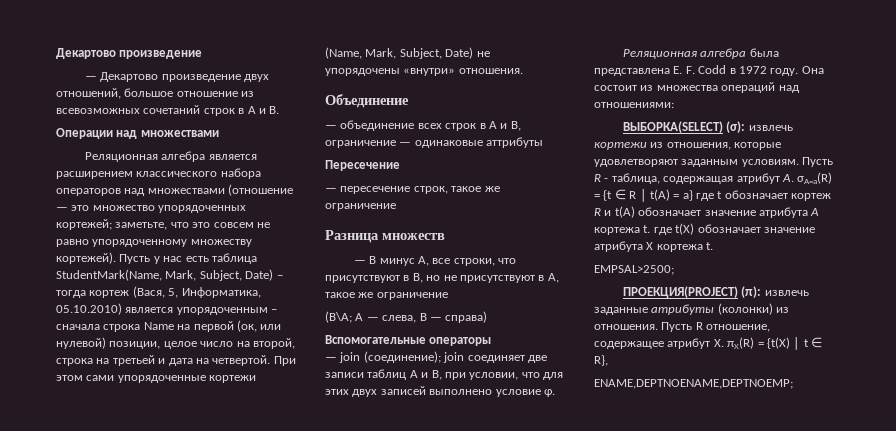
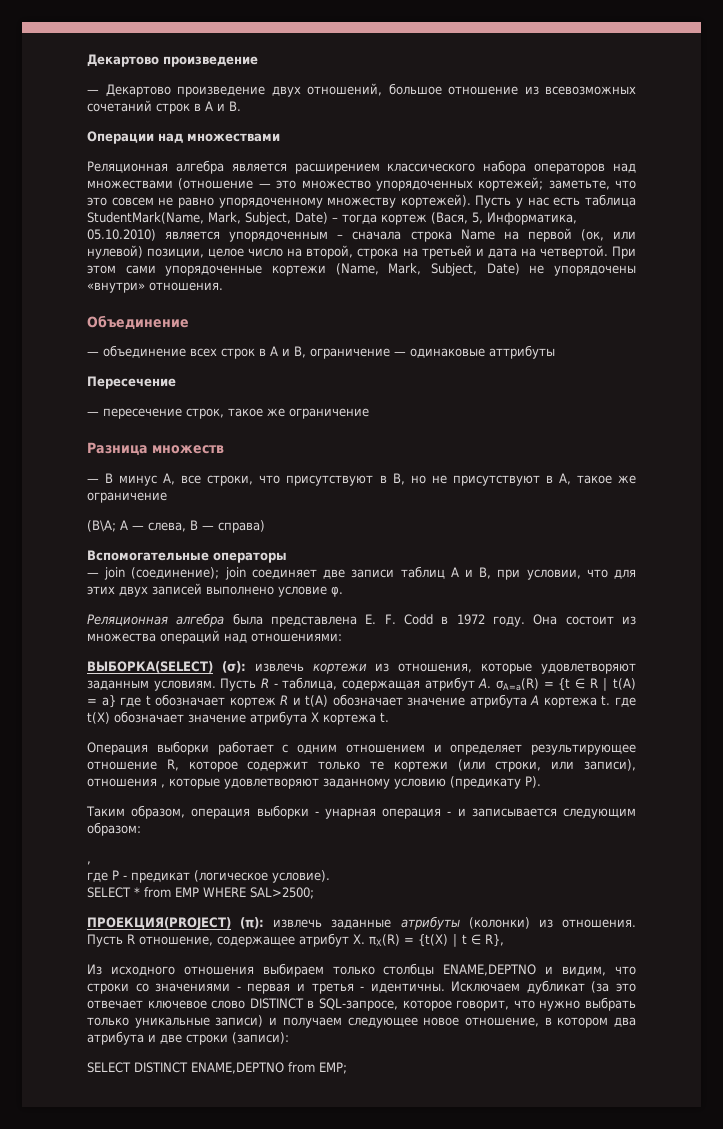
[594,265,674,275] EMPSAL>2500; -> [87,741,636,755] [87,759,637,772] [87,776,541,789] [86,805,636,819] [87,822,141,836] [87,861,91,865] [87,870,330,883] [87,887,314,899] Операция выборки работает с одним отношением и определяет результирующее отношение R, которое содержит только те кортежи (или строки, или записи), отношения , которые удовлетворяют заданному условию (предикату P). // Таким образом, операция выборки - унарная операция - и записывается следующим образом: // , // где P - предикат (логическое условие). // SELECT * from EMP WHERE SAL>2500;
[594,379,793,389] ENAME,DEPTNOENAME,DEPTNOEMP; -> [87,963,637,977] [87,980,636,994] [87,997,637,1011] [87,1015,636,1028] [87,1031,289,1045] [87,1062,347,1074] Из исходного отношения выбираем только столбцы ENAME,DEPTNO и видим, что строки со значениями - первая и третья - идентичны. Исключаем дубликат (за это отвечает ключевое слово DISTINCT в SQL-запросе, которое говорит, что нужно выбрать только уникальные записи) и получаем следующее новое отношение, в котором два атрибута и две строки (записи): // SELECT DISTINCT ENAME,DEPTNO from EMP;

